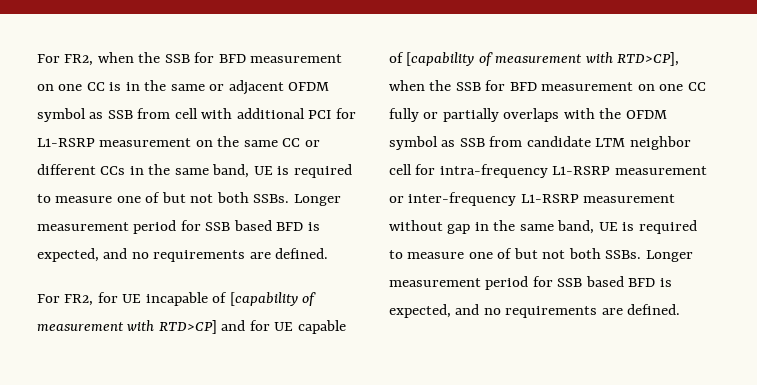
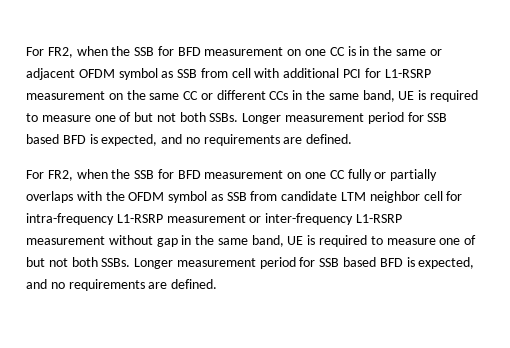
[97,292,317,306] [37,320,346,334] [389,52,680,66] for UE incapable of [capability of measurement with RTD>CP] and for UE capable of [capability of measurement with RTD>CP], -> (73, 175) none

